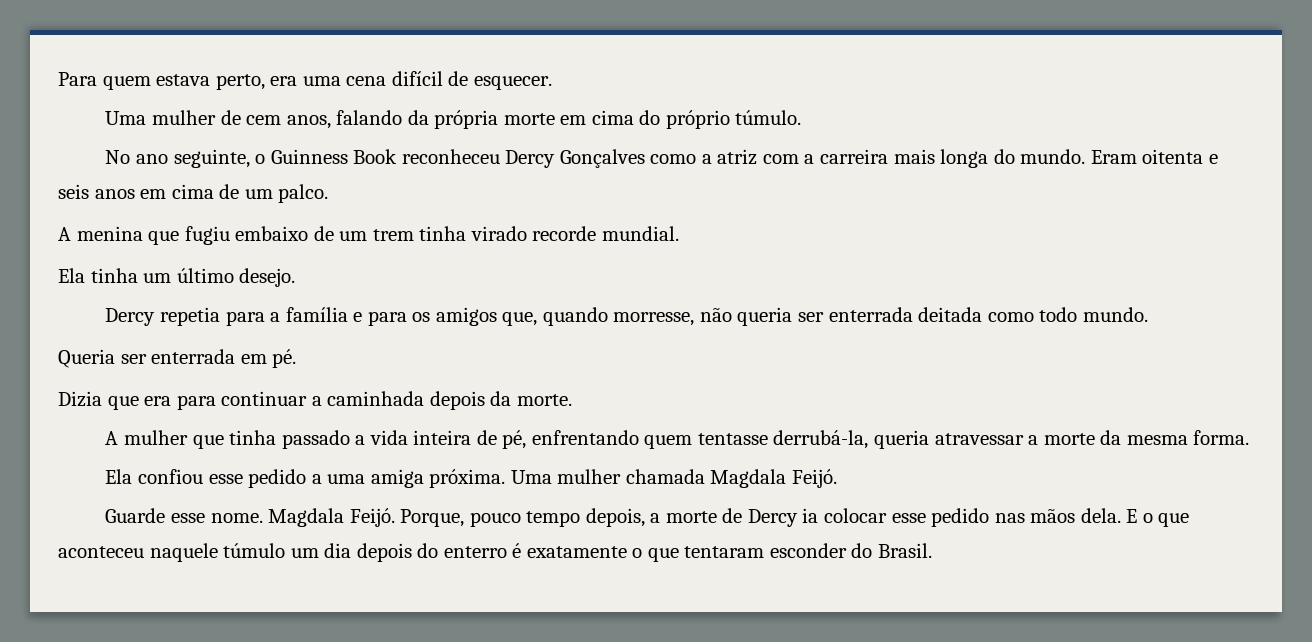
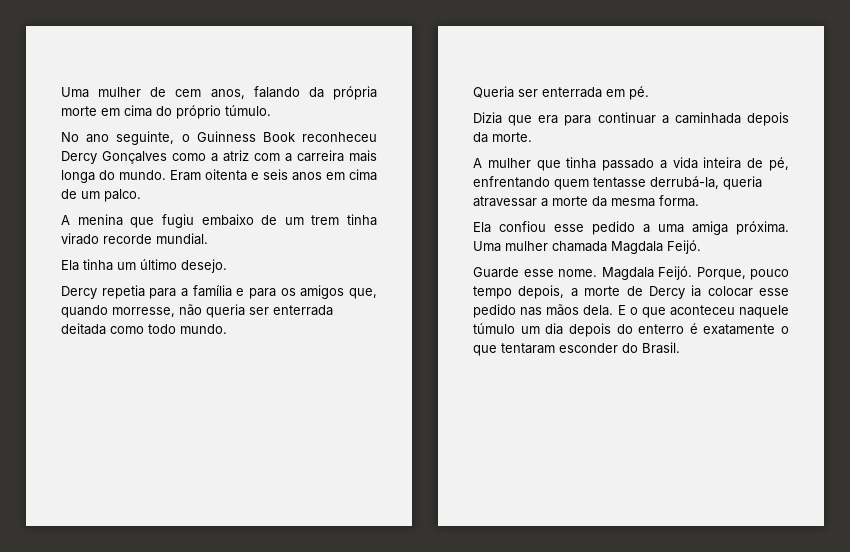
[58,71,552,90] Para quem estava perto, era uma cena difícil de esquecer. // -> (61, 92) none

